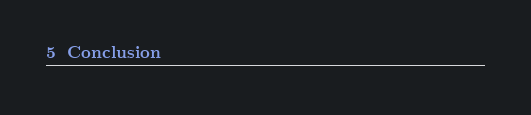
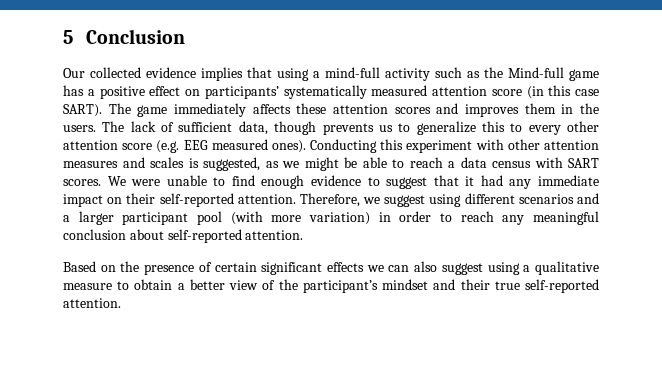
(161, 52) none -> [63,67,599,81] [63,85,599,99] [63,103,600,117] [63,121,599,135] [63,139,599,153] [63,157,599,171] [63,175,599,189] [63,193,599,207] [63,211,600,225] [63,229,304,243] [63,261,599,275] [63,279,599,293] [63,298,121,308] // Our collected evidence implies that using a mind-full activity such as the Mind-full game has a positive effect on participants’ systematically measured attention score (in this case SART). The game immediately affects these attention scores and improves them in the users. The lack of sufficient data, though prevents us to generalize this to every other attention score (e.g. EEG measured ones). Conducting this experiment with other attention measures and scales is suggested, as we might be able to reach a data census with SART scores. We were unable to find enough evidence to suggest that it had any immediate impact on their self-reported attention. Therefore, we suggest using different scenarios and a larger participant pool (with more variation) in order to reach any meaningful conclusion about self-reported attention. // Based on the presence of certain significant effects we can also suggest using a qualitative measure to obtain a better view of the participant’s mindset and their true self-reported attention.

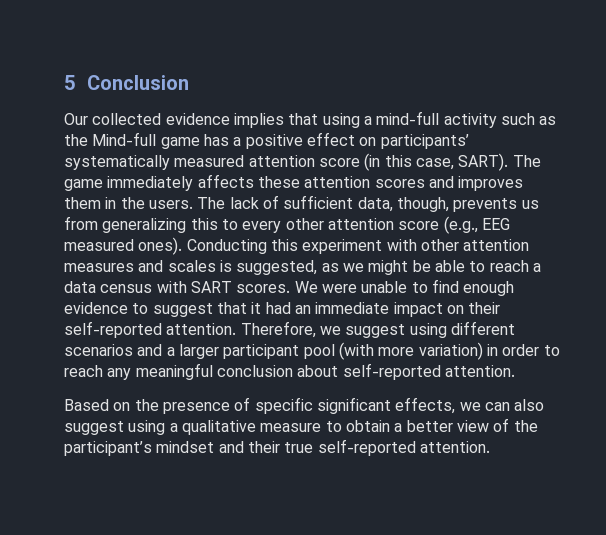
[575,89,599,96] case -> [415,158,454,170] case,
[274,121,317,135] though -> [396,197,449,212] though,
[398,121,476,135] to generalize -> [64,216,187,233] from generalizing
[156,140,180,153] (e.g. -> [443,216,478,234] (e.g.,
[509,179,532,189] any -> [294,305,311,314] an
[214,262,364,275] certain significant effects -> [254,397,456,414] specific significant effects,

